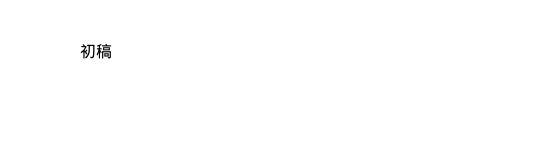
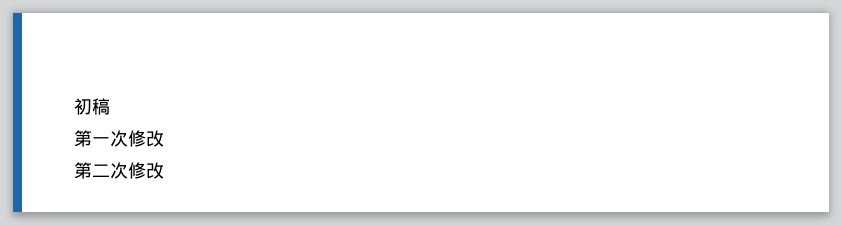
(112, 51) none -> [74,130,164,147] [74,162,164,179] // 第一次修改 // 第二次修改

